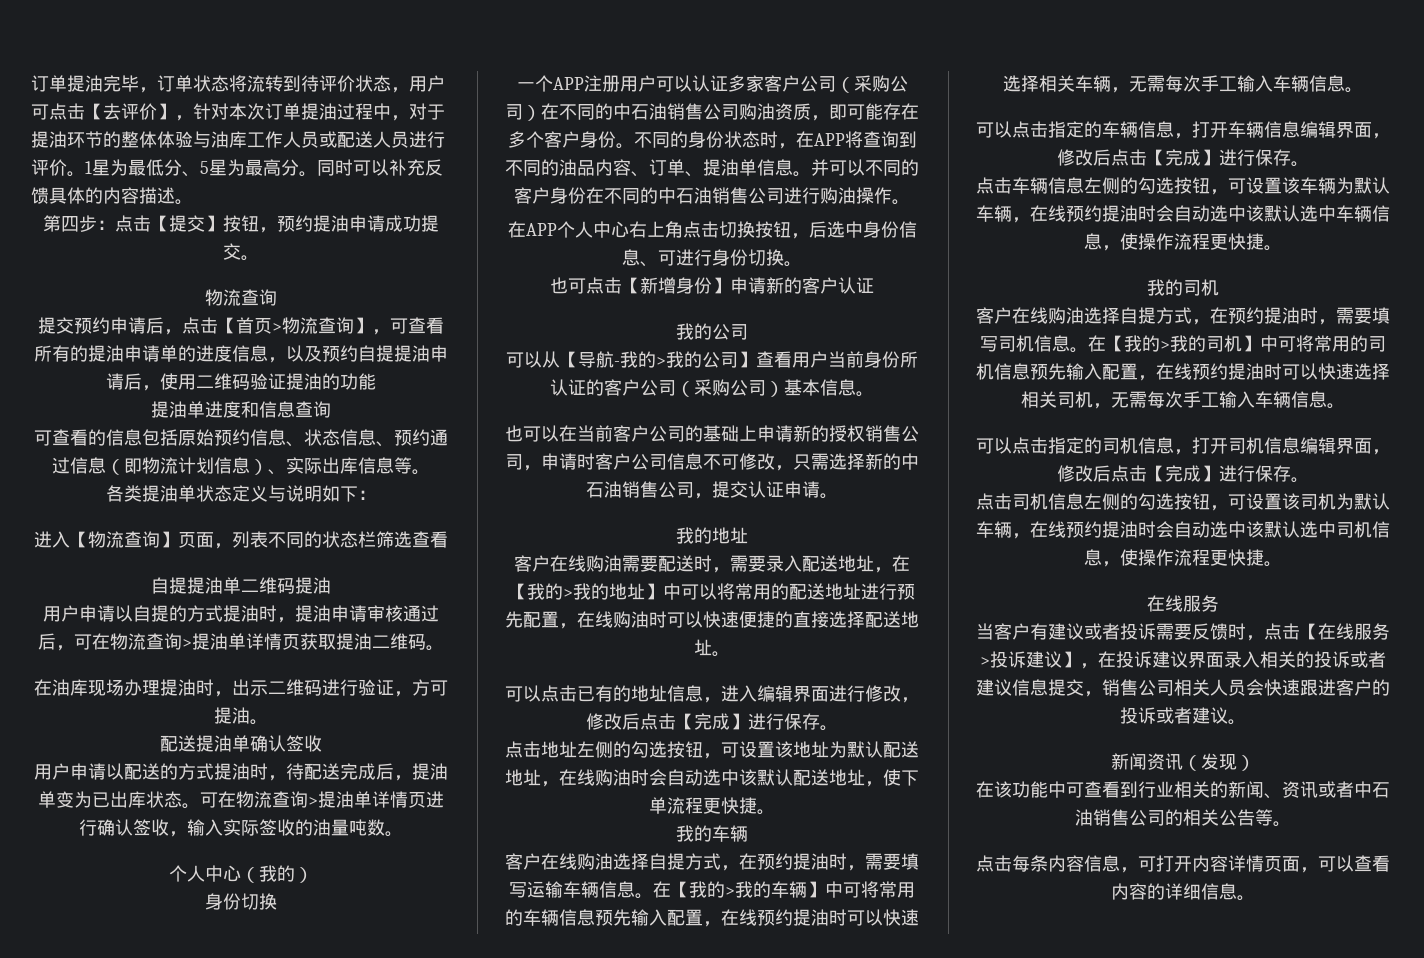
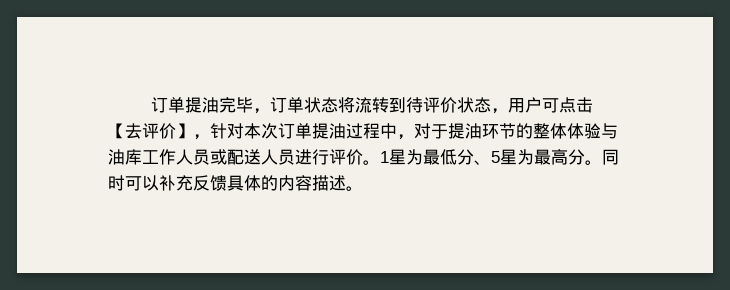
[43,215,439,233] [223,243,259,261] [205,289,277,306] [38,317,444,335] [34,345,448,363] [106,373,376,391] [151,401,331,418] [34,429,448,447] [52,457,430,475] [106,485,376,502] [34,531,448,549] [151,577,331,594] [43,605,439,623] [38,633,444,651] [34,679,448,697] [214,707,268,725] [160,735,322,752] [34,763,448,781] [38,791,444,809] [79,819,403,837] [169,865,313,883] [205,893,277,910] [516,75,908,93] [505,103,919,121] [507,131,917,149] [505,159,919,177] [514,187,910,205] [507,221,917,239] [622,249,802,267] [550,277,874,294] [676,323,748,340] [506,351,918,368] [550,379,874,397] [505,425,919,442] [505,453,919,471] [586,481,838,499] [676,527,748,544] [514,555,910,573] [509,583,915,600] [505,611,919,629] [694,639,730,657] [505,685,919,703] [586,713,838,731] [505,741,919,759] [505,769,919,787] [649,797,775,815] [676,825,748,842] [505,853,919,871] [509,881,915,899] [505,909,919,927] [1003,75,1363,93] [976,121,1390,139] [1057,149,1309,167] [976,177,1390,195] [976,205,1390,223] [1084,233,1282,251] [1147,279,1219,296] [976,307,1390,325] [980,335,1386,353] [976,363,1390,381] [1021,391,1345,409] [976,437,1390,455] [1057,465,1309,483] [976,493,1390,511] [976,521,1390,539] [1084,549,1282,567] [1147,595,1219,612] [976,623,1390,641] [980,651,1386,669] [976,679,1390,697] [1120,707,1246,725] [1111,753,1255,771] [976,781,1390,799] [1075,809,1291,827] [976,855,1390,873] [1111,883,1255,901] // 第四步：点击【提交】按钮，预约提油申请成功提交。 // 物流查询 // 提交预约申请后，点击【首页>物流查询】，可查看所有的提油申请单的进度信息，以及预约自提提油申请后，使用二维码验证提油的功能 // 提油单进度和信息查询 // 可查看的信息包括原始预约信息、状态信息、预约通过信息（即物流计划信息）、实际出库信息等。 // 各类提油单状态定义与说明如下： // 进入【物流查询】页面，列表不同的状态栏筛选查看 // 自提提油单二维码提油 // 用户申请以自提的方式提油时，提油申请审核通过后，可在物流查询>提油单详情页获取提油二维码。 // 在油库现场办理提油时，出示二维码进行验证，方可提油。 // 配送提油单确认签收 // 用户申请以配送的方式提油时，待配送完成后，提油单变为已出库状态。可在物流查询>提油单详情页进行确认签收，输入实际签收的油量吨数。 // 个人中心（我的） // 身份切换 // 一个APP注册用户可以认证多家客户公司（采购公司）在不同的中石油销售公司购油资质，即可能存在多个客户身份。不同的身份状态时，在APP将查询到不同的油品内容、订单、提油单信息。并可以不同的客户身份在不同的中石油销售公司进行购油操作。 // 在APP个人中心右上角点击切换按钮，后选中身份信息、可进行身份切换。 // 也可点击【新增身份】申请新的客户认证 // 我的公司 // 可以从【导航-我的>我的公司】查看用户当前身份所认证的客户公司（采购公司）基本信息。 // 也可以在当前客户公司的基础上申请新的授权销售公司，申请时客户公司信息不可修改，只需选择新的中石油销售公司，提交认证申请。 // 我的地址 // 客户在线购油需要配送时，需要录入配送地址，在【我的>我的地址】中可以将常用的配送地址进行预先配置，在线购油时可以快速便捷的直接选择配送地址。 // 可以点击已有的地址信息，进入编辑界面进行修改，修改后点击【完成】进行保存。 // 点击地址左侧的勾选按钮，可设置该地址为默认配送地址，在线购油时会自动选中该默认配送地址，使下单流程更快捷。 // 我的车辆 // 客户在线购油选择自提方式，在预约提油时，需要填写运输车辆信息。在【我的>我的车辆】中可将常用的车辆信息预先输入配置，在线预约提油时可以快速选择相关车辆，无需每次手工输入车辆信息。 // 可以点击指定的车辆信息，打开车辆信息编辑界面，修改后点击【完成】进行保存。 // 点击车辆信息左侧的勾选按钮，可设置该车辆为默认车辆，在线预约提油时会自动选中该默认选中车辆信息，使操作流程更快捷。 // 我的司机 // 客户在线购油选择自提方式，在预约提油时，需要填写司机信息。在【我的>我的司机】中可将常用的司机信息预先输入配置，在线预约提油时可以快速选择相关司机，无需每次手工输入车辆信息。 // 可以点击指定的司机信息，打开司机信息编辑界面，修改后点击【完成】进行保存。 // 点击司机信息左侧的勾选按钮，可设置该司机为默认车辆，在线预约提油时会自动选中该默认选中司机信息，使操作流程更快捷。 // 在线服务 // 当客户有建议或者投诉需要反馈时，点击【在线服务>投诉建议】，在投诉建议界面录入相关的投诉或者建议信息提交，销售公司相关人员会快速跟进客户的投诉或者建议。 // 新闻资讯（发现） // 在该功能中可查看到行业相关的新闻、资讯或者中石油销售公司的相关公告等。 // 点击每条内容信息，可打开内容详情页面，可以查看内容的详细信息。 -> (363, 188) none

